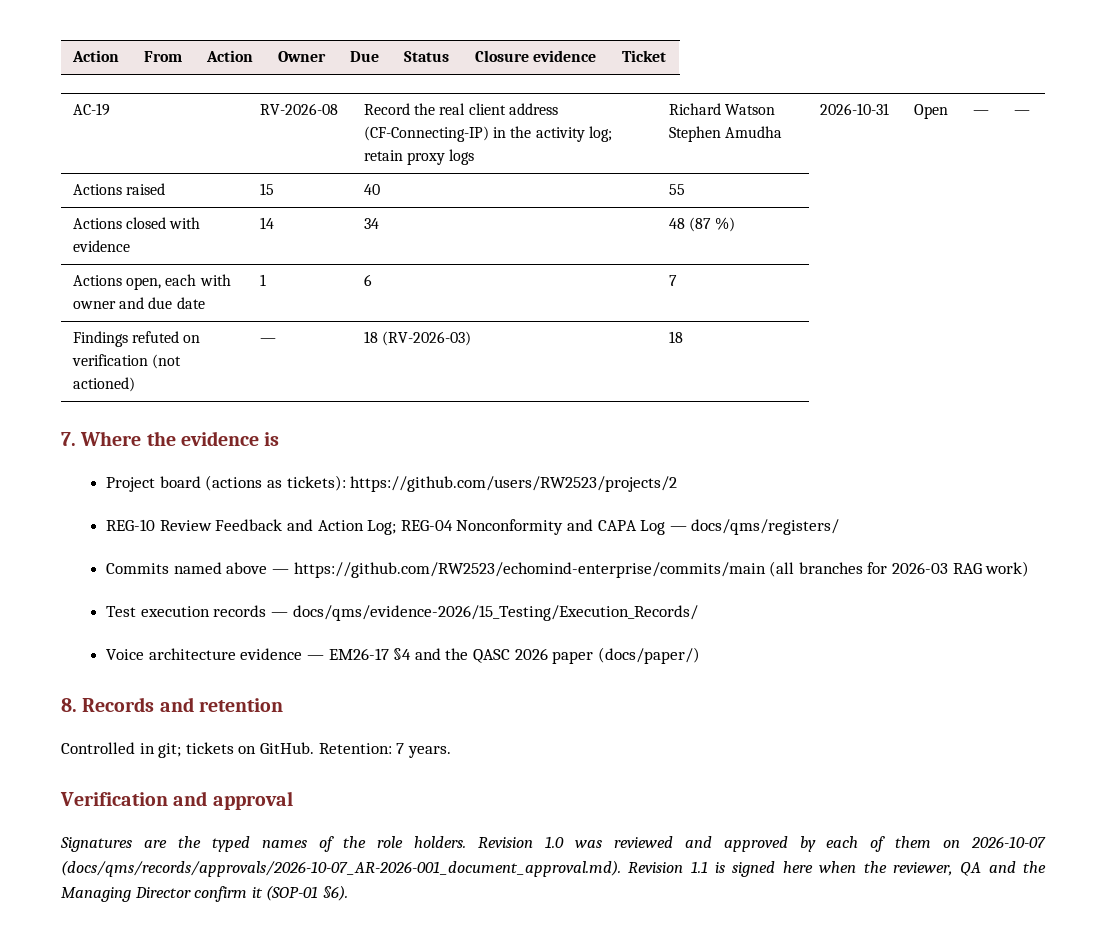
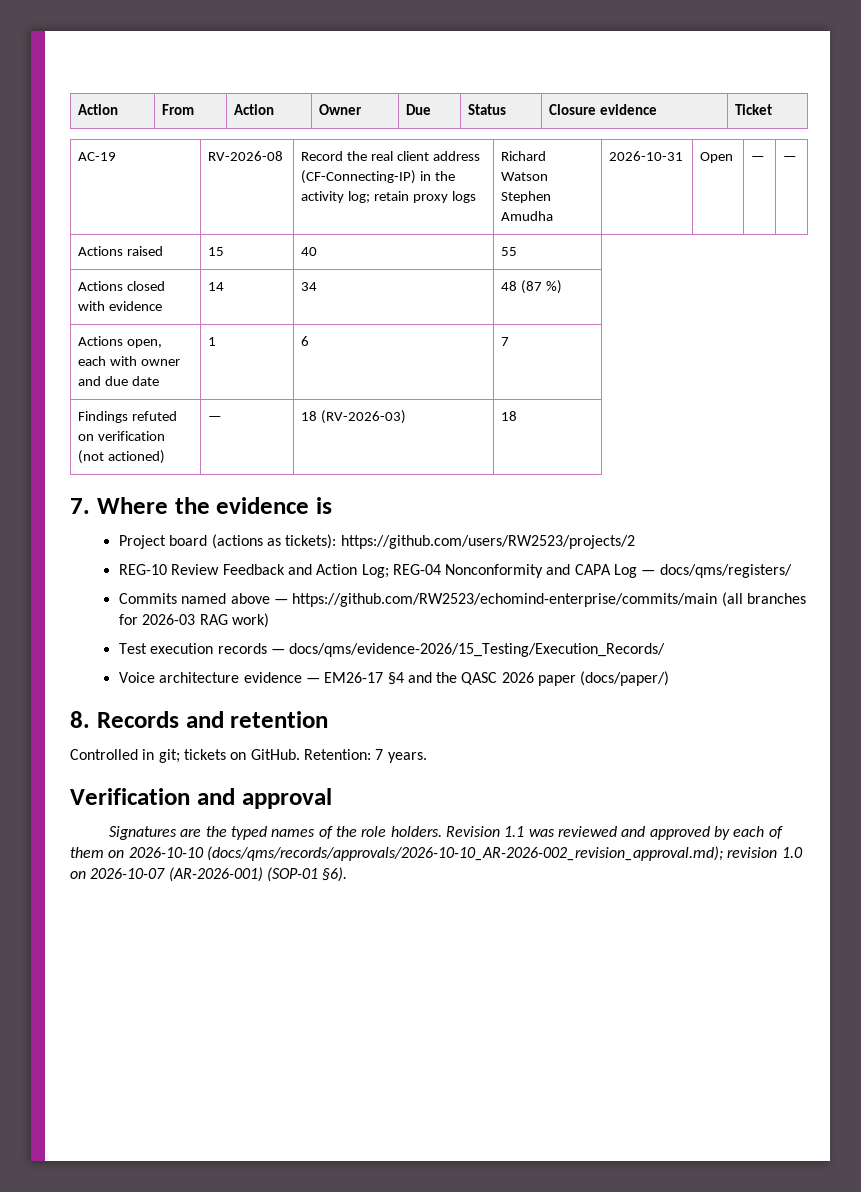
[544,836,564,848] 1.0 -> [504,826,525,837] 1.1
[970,836,1046,848] [61,860,1046,877] [61,886,263,902] 2026-10-07 (docs/qms/records/approvals/2026-10-07_AR-2026-001_document_approval.md). Revision 1.1 is signed here when the reviewer, QA and the Managing Director confirm it -> [128,846,803,861] [70,867,263,882] 2026-10-10 (docs/qms/records/approvals/2026-10-10_AR-2026-002_revision_approval.md); revision 1.0 on 2026-10-07 (AR-2026-001)

